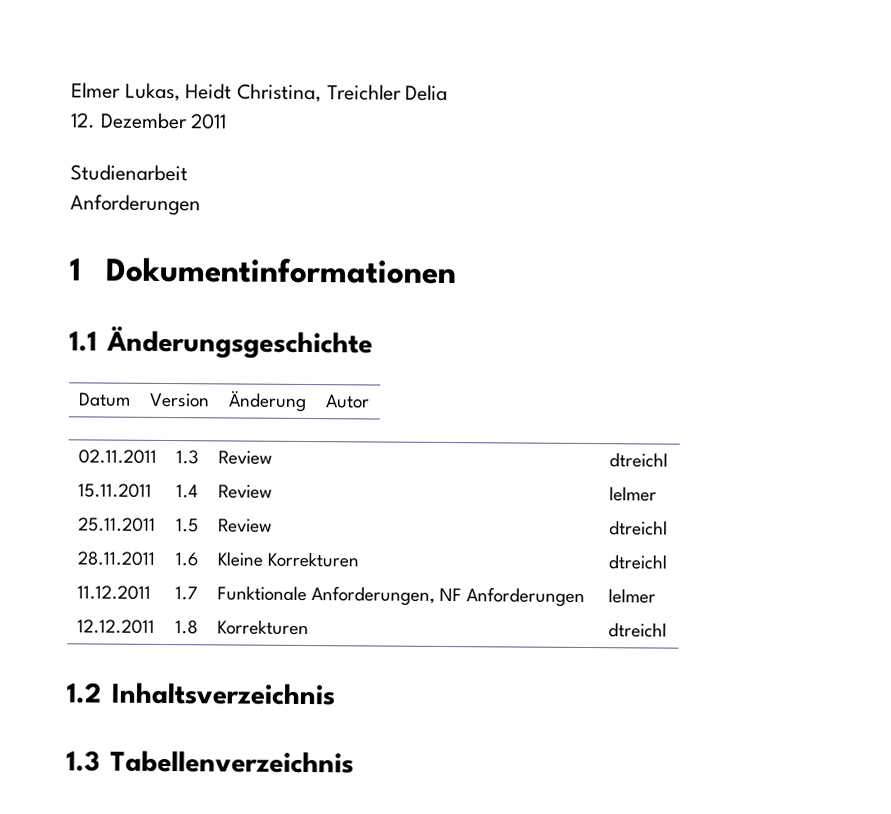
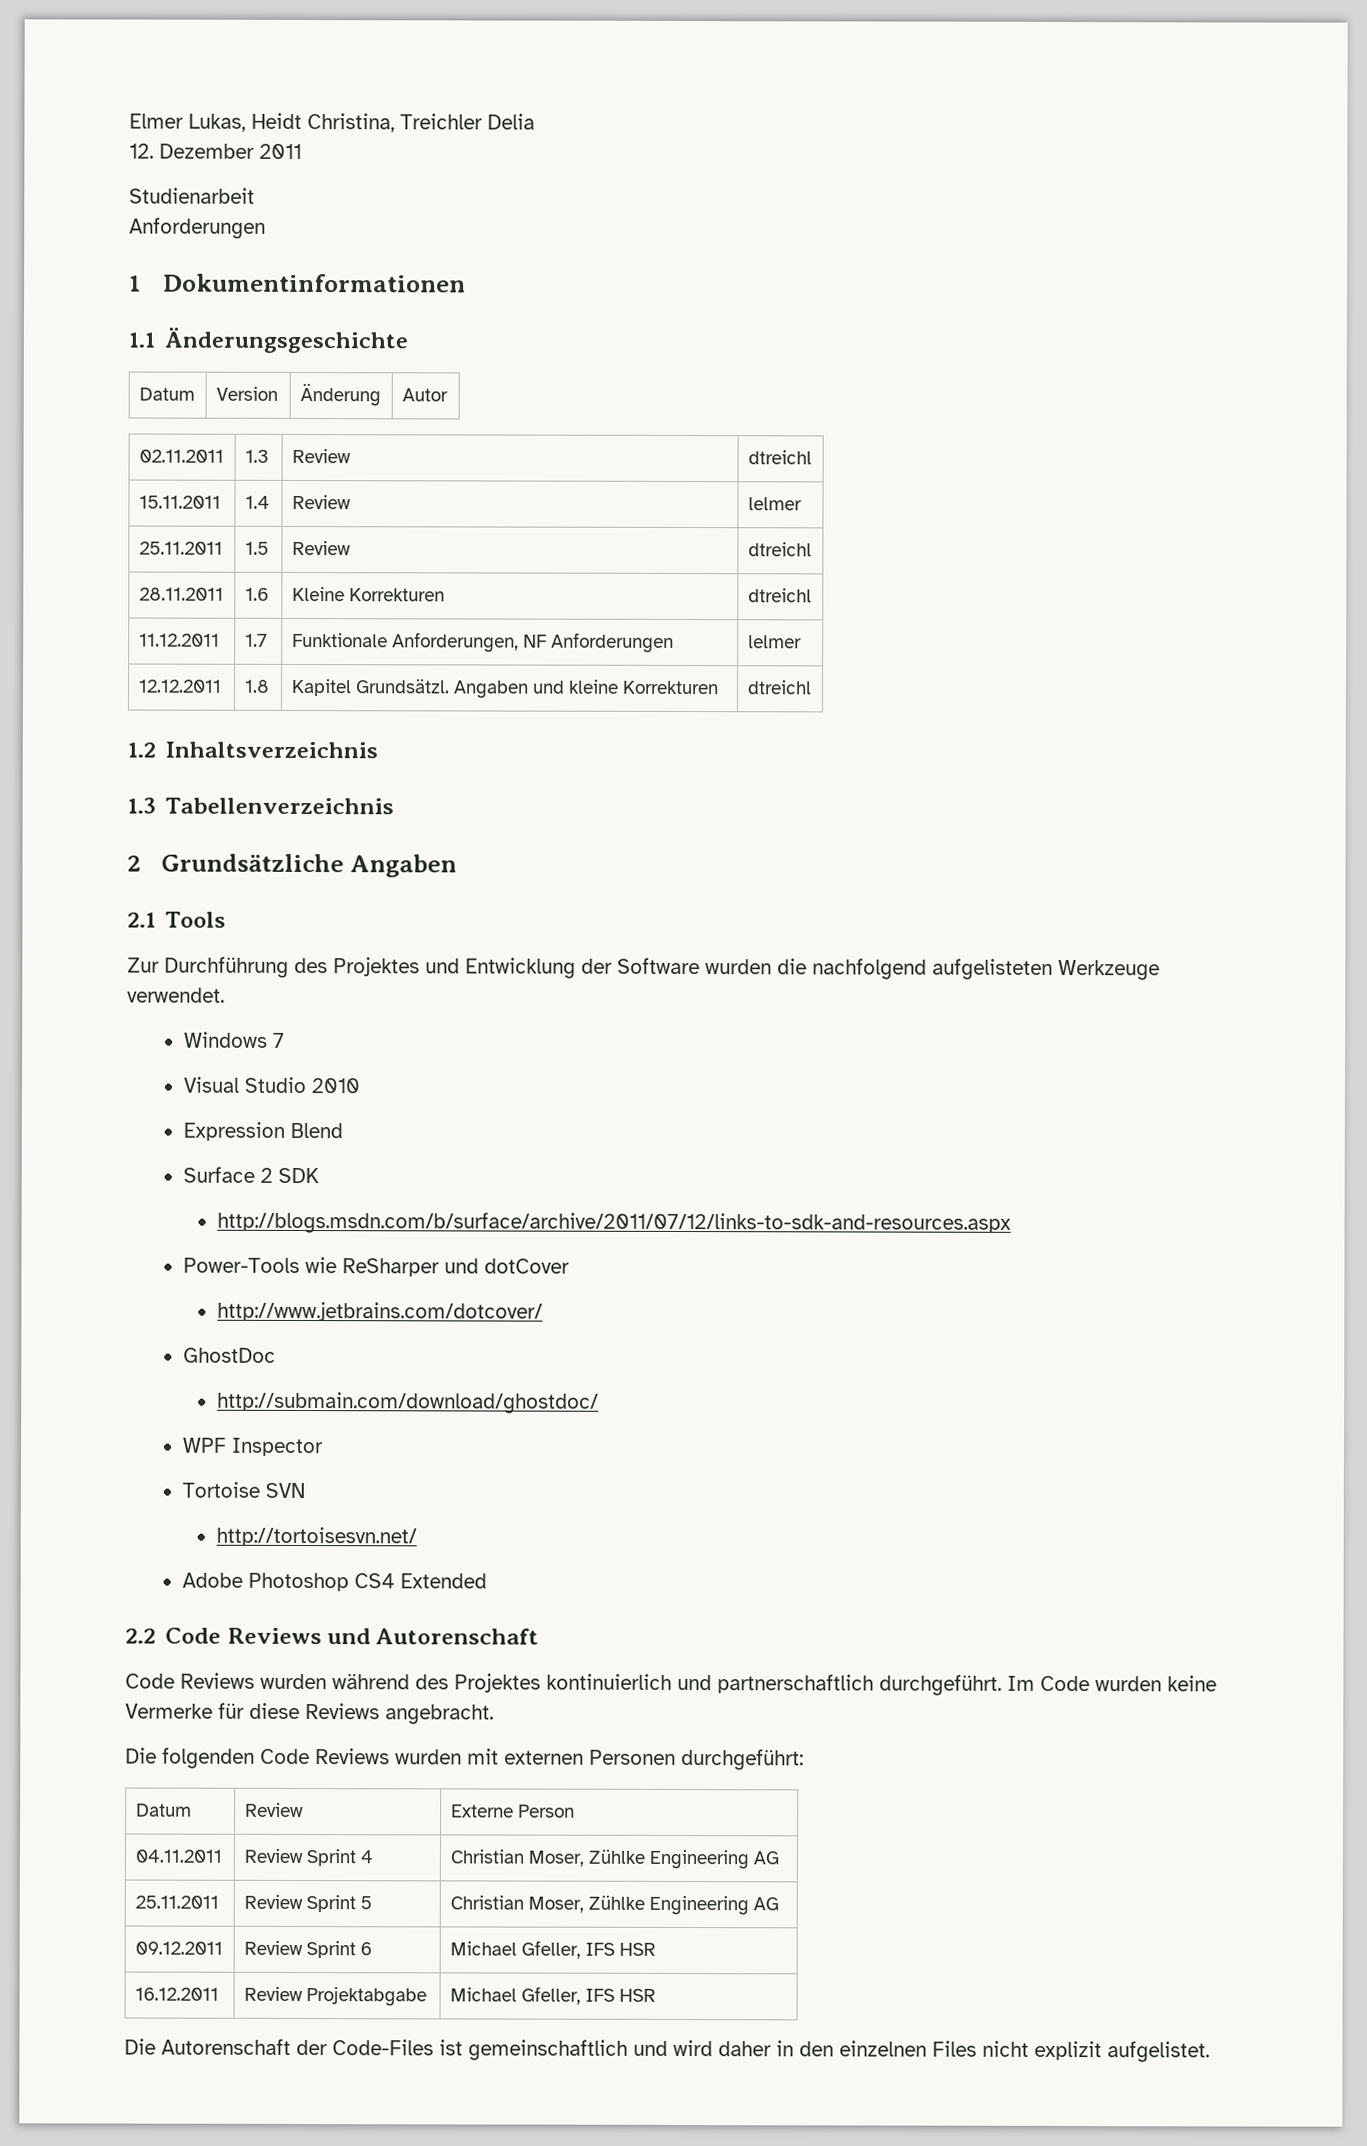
(198, 627) none -> [290,678,619,699] Kapitel Grundsätzl. Angaben und kleine
(354, 762) none -> [127,853,457,878] [127,911,227,928] [127,956,1160,981] [127,987,225,1003] [183,1031,285,1048] [182,1076,360,1094] [182,1121,343,1141] [182,1166,319,1184] [216,1211,1011,1235] [182,1257,570,1277] [216,1301,543,1322] [182,1347,276,1363] [216,1391,599,1414] [182,1437,324,1457] [181,1481,305,1499] [215,1526,417,1547] [181,1572,487,1592] [125,1627,540,1645] [125,1672,1217,1696] [125,1702,494,1725] [125,1747,804,1771] [135,1803,192,1817] [244,1802,304,1818] [450,1804,575,1818] [134,1849,222,1863] [243,1848,373,1867] [449,1848,779,1870] [134,1895,219,1909] [243,1894,372,1913] [449,1894,779,1916] [134,1941,223,1955] [243,1940,372,1959] [449,1940,656,1959] [134,1987,219,2001] [243,1986,427,2007] [449,1986,656,2005] [124,2038,1210,2063] // 2 Grundsätzliche Angaben // 2.1 Tools // Zur Durchführung des Projektes und Entwicklung der Software wurden die nachfolgend aufgelisteten Werkzeuge verwendet. // Windows 7 // Visual Studio 2010 // Expression Blend // Surface 2 SDK // http://blogs.msdn.com/b/surface/archive/2011/07/12/links-to-sdk-and-resources.aspx // Power-Tools wie ReSharper und dotCover // http://www.jetbrains.com/dotcover/ // GhostDoc // http://submain.com/download/ghostdoc/ // WPF Inspector // Tortoise SVN // http://tortoisesvn.net/ // Adobe Photoshop CS4 Extended // 2.2 Code Reviews und Autorenschaft // Code Reviews wurden während des Projektes kontinuierlich und partnerschaftlich durchgeführt. Im Code wurden keine Vermerke für diese Reviews angebracht. // Die folgenden Code Reviews wurden mit externen Personen durchgeführt: // Datum | Review | Externe Person // 04.11.2011 | Review Sprint 4 | Christian Moser, Zühlke Engineering AG // 25.11.2011 | Review Sprint 5 | Christian Moser, Zühlke Engineering AG // 09.12.2011 | Review Sprint 6 | Michael Gfeller, IFS HSR // 16.12.2011 | Review Projektabgabe | Michael Gfeller, IFS HSR // Die Autorenschaft der Code-Files ist gemeinschaftlich und wird daher in den einzelnen Files nicht explizit aufgelistet.

